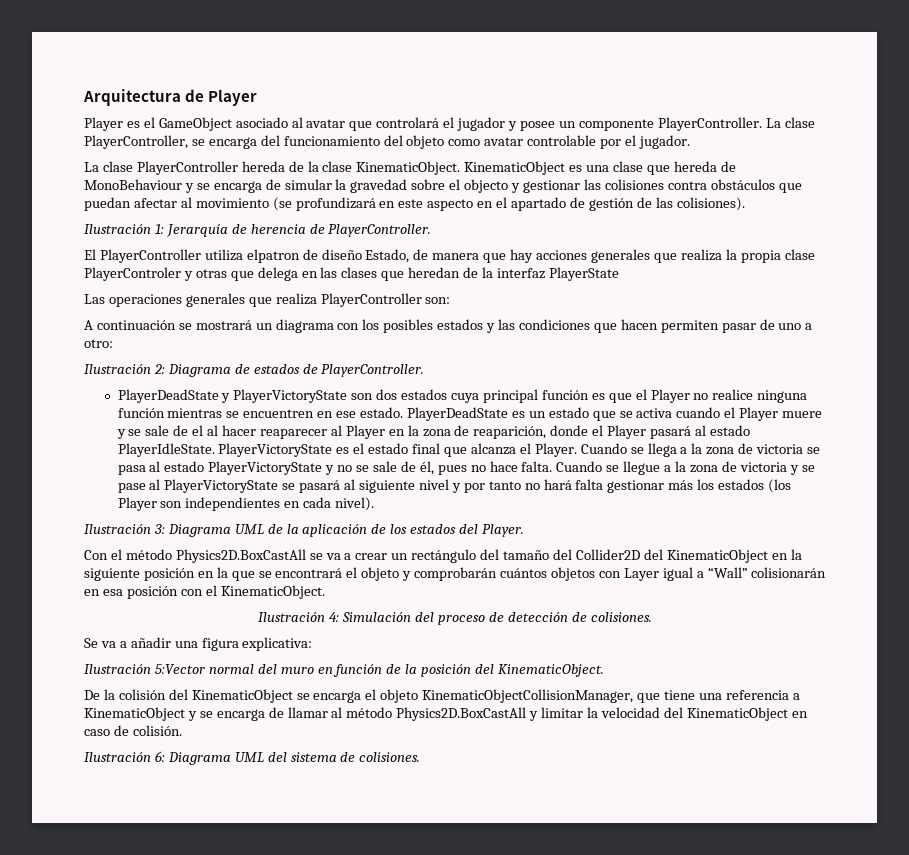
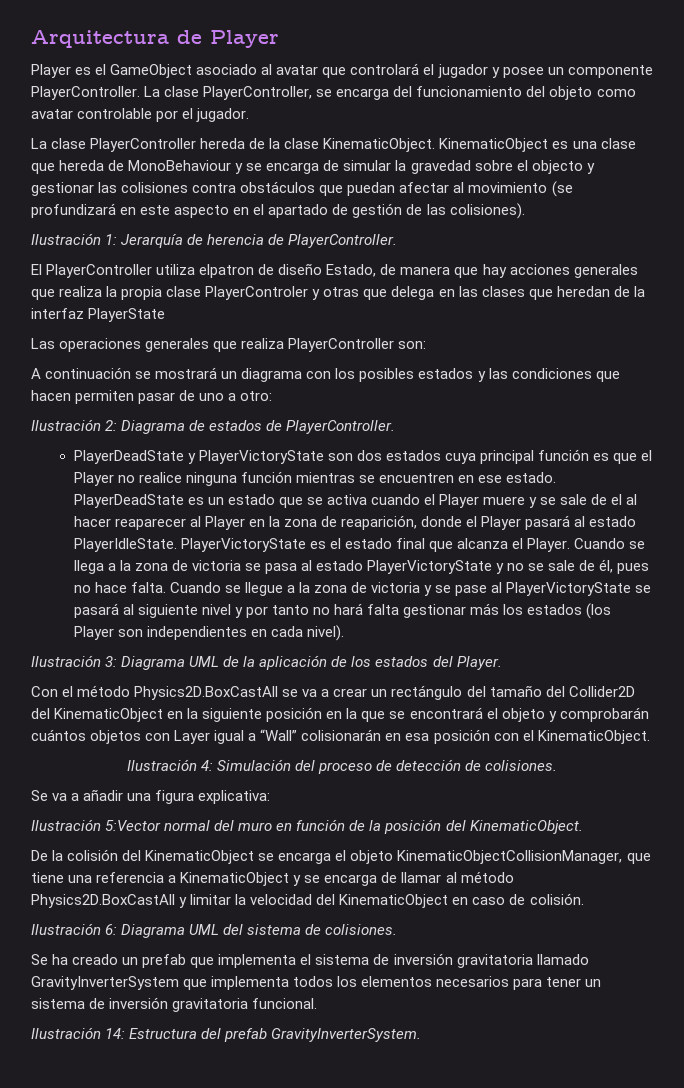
(421, 757) none -> [31,953,589,968] [31,976,602,990] [31,997,318,1012] [31,1027,422,1042] // Se ha creado un prefab que implementa el sistema de inversión gravitatoria llamado GravityInverterSystem que implementa todos los elementos necesarios para tener un sistema de inversión gravitatoria funcional. // Ilustración 14: Estructura del prefab GravityInverterSystem.

